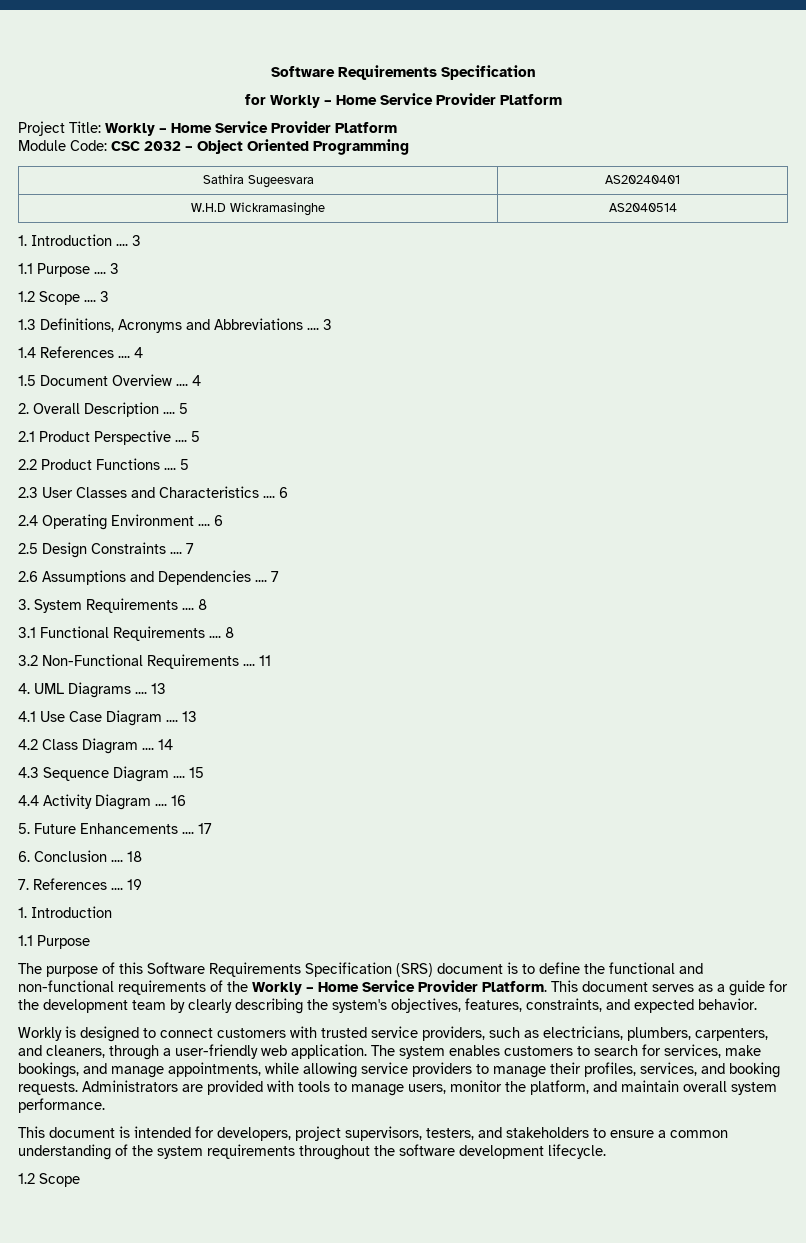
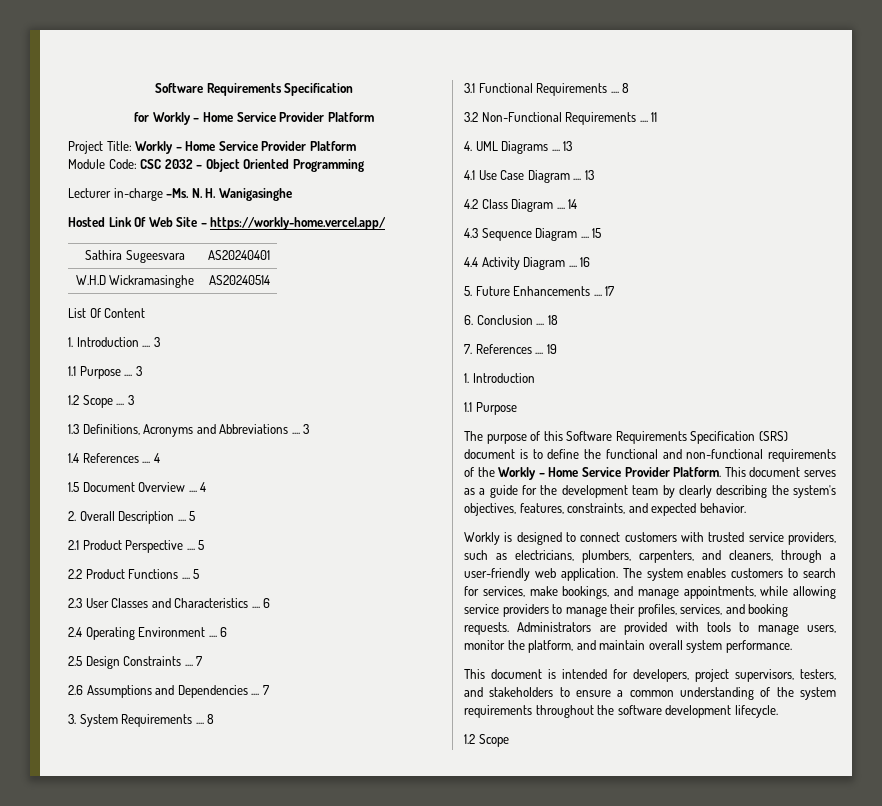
(409, 147) none -> [68,188,292,201] [68,217,387,230] // Lecturer in-charge –Ms. N. H. Wanigasinghe // Hosted Link Of Web Site – https://workly-home.vercel.app/
[608,203,677,212] AS2040514 -> [208,275,270,285] [68,308,146,318] AS20240514 // List Of Content

